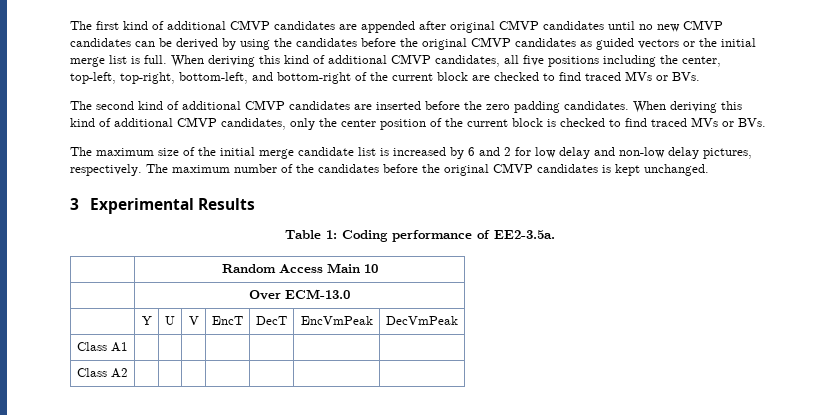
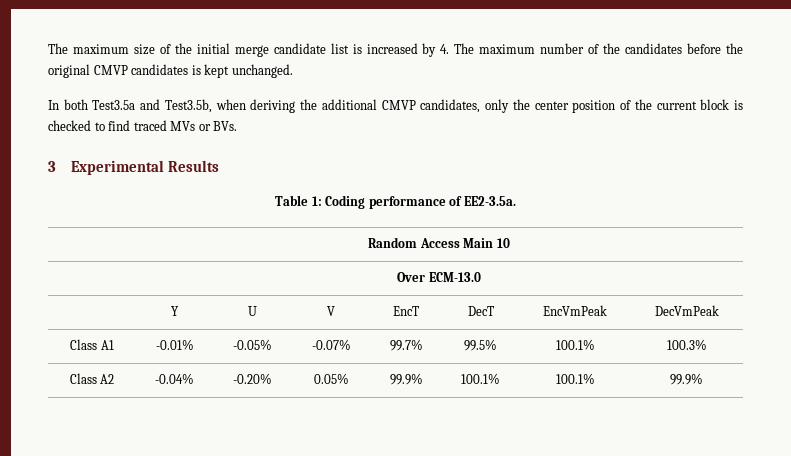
[70,20,723,33] [70,37,756,50] [70,54,721,67] [70,71,700,84] [70,100,742,113] [70,118,111,127] The first kind of additional CMVP candidates are appended after original CMVP candidates until no new CMVP candidates can be derived by using the candidates before the original CMVP candidates as guided vectors or the initial merge list is full. When deriving this kind of additional CMVP candidates, all five positions including the center, top-left, top-right, bottom-left, and bottom-right of the current block are checked to find traced MVs or BVs. // The second kind of additional CMVP candidates are inserted before the zero padding candidates. When deriving this kind of -> [48,43,744,57] [48,64,293,78] [48,99,318,113] The maximum size of the initial merge candidate list is increased by 4. The maximum number of the candidates before the original CMVP candidates is kept unchanged. // In both Test3.5a and Test3.5b, when deriving the
[70,147,752,159] [70,163,709,176] // The maximum size of the initial merge candidate list is increased by 6 and 2 for low delay and non-low delay pictures, respectively. The maximum number of the candidates before the original CMVP candidates is kept unchanged. -> (238, 126) none
[77,368,128,378] | | | | | | // Class A2 | | | | | | | -> [155,339,194,350] [233,339,272,350] [311,339,351,350] [389,339,423,351] [464,339,497,351] [555,339,595,350] [666,339,707,350] [69,373,115,384] [155,373,194,384] [233,373,272,384] [313,373,349,384] [389,373,423,385] [461,373,500,384] [555,373,595,384] [670,373,703,385] -0.01% | -0.05% | -0.07% | 99.7% | 99.5% | 100.1% | 100.3% // Class A2 | -0.04% | -0.20% | 0.05% | 99.9% | 100.1% | 100.1% | 99.9%

